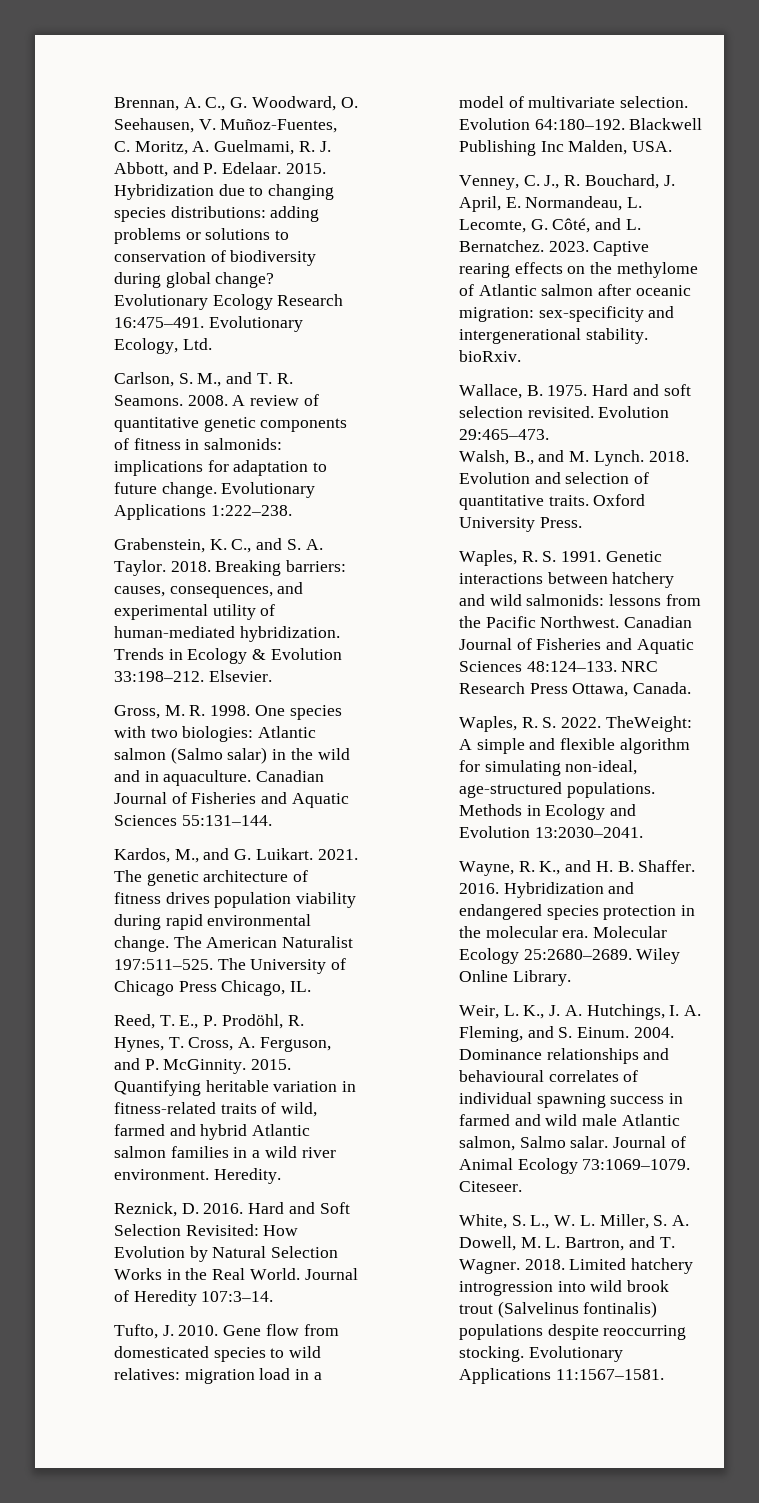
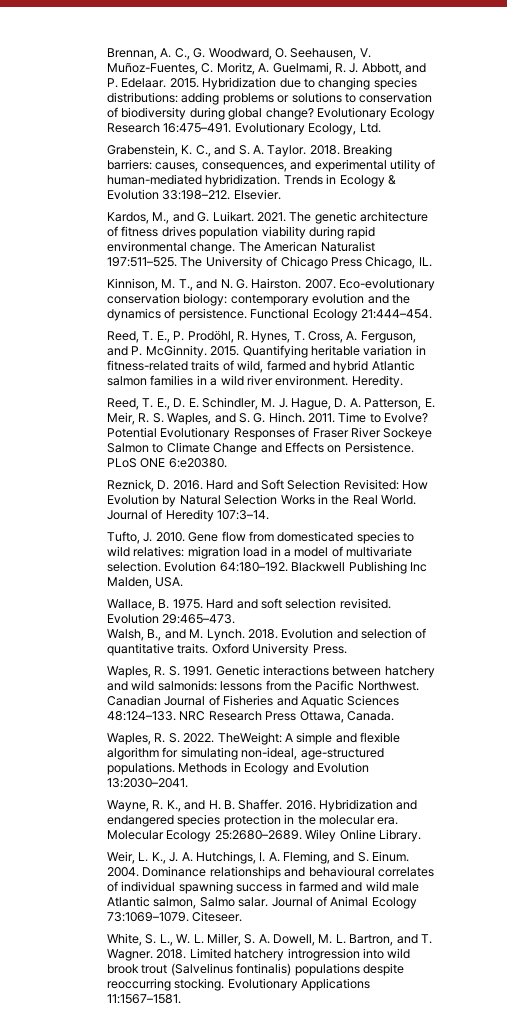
[114,372,293,387] [114,394,319,406] [114,417,348,432] [114,438,283,450] [114,460,328,476] [114,482,316,498] [114,504,292,520] // Carlson, S. M., and T. R. Seamons. 2008. A review of quantitative genetic components of fitness in salmonids: implications for adaptation to future change. Evolutionary Applications 1:222–238. -> (381, 128) none
[114,705,342,720] [114,726,317,742] [114,747,350,764] [114,770,325,786] [114,792,349,808] [114,815,272,826] // Gross, M. R. 1998. One species with two biologies: Atlantic salmon (Salmo salar) in the wild and in aquaculture. Canadian Journal of Fisheries and Aquatic Sciences 55:131–144. -> (281, 194) none
(312, 986) none -> [107,278,436,291] [107,293,410,306] [107,308,432,321] // Kinnison, M. T., and N. G. Hairston. 2007. Eco‐evolutionary conservation biology: contemporary evolution and the dynamics of persistence. Functional Ecology 21:444–454.
(281, 1176) none -> [107,397,435,410] [107,412,429,425] [107,427,433,440] [107,442,414,455] [107,458,227,468] // Reed, T. E., D. E. Schindler, M. J. Hague, D. A. Patterson, E. Meir, R. S. Waples, and S. G. Hinch. 2011. Time to Evolve? Potential Evolutionary Responses of Fraser River Sockeye Salmon to Climate Change and Effects on Persistence. PLoS ONE 6:e20380.
[459,174,675,190] [459,196,643,212] [459,218,641,233] [459,240,650,256] [459,262,698,278] [459,284,691,296] [459,306,675,322] [459,328,648,344] [459,350,522,362] // Venney, C. J., R. Bouchard, J. April, E. Normandeau, L. Lecomte, G. Côté, and L. Bernatchez. 2023. Captive rearing effects on the methylome of Atlantic salmon after oceanic migration: sex-specificity and intergenerational stability. bioRxiv. -> (184, 582) none

